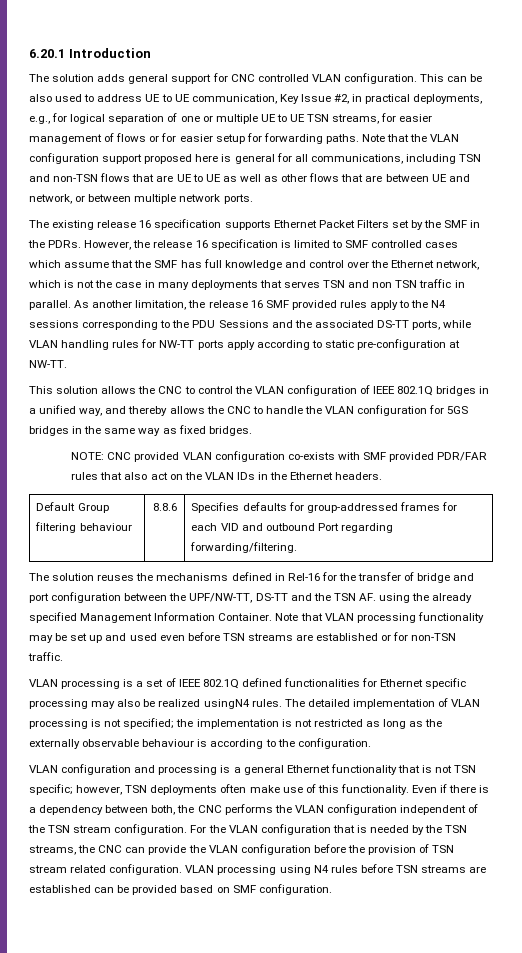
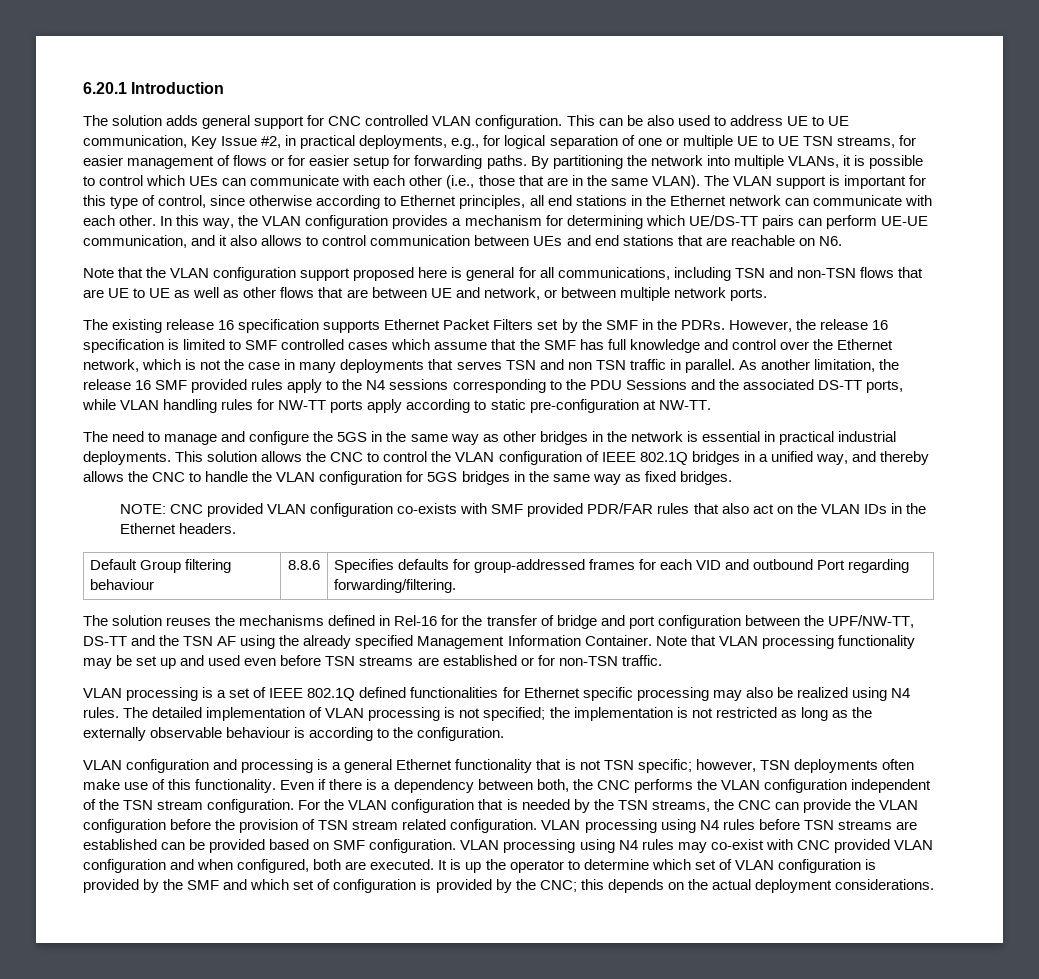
(359, 139) none -> [530,155,923,169] [83,175,927,189] [83,195,932,209] [83,215,928,229] [83,235,842,248] By partitioning the network into multiple VLANs, it is possible to control which UEs can communicate with each other (i.e., those that are in the same VLAN). The VLAN support is important for this type of control, since otherwise according to Ethernet principles, all end stations in the Ethernet network can communicate with each other. In this way, the VLAN configuration provides a mechanism for determining which UE/DS-TT pairs can perform UE-UE communication, and it also allows to control communication between UEs and end stations that are reachable on N6. //
(67, 364) none -> [83,431,897,445] [83,451,171,465] The need to manage and configure the 5GS in the same way as other bridges in the network is essential in practical industrial deployments.
[358,593,376,601] AF. -> [217,636,237,646] AF
[203,699,250,709] usingN4 -> [851,687,910,701] using N4
(332, 889) none -> [460,839,933,853] [83,859,876,873] [83,879,934,893] VLAN processing using N4 rules may co-exist with CNC provided VLAN configuration and when configured, both are executed. It is up the operator to determine which set of VLAN configuration is provided by the SMF and which set of configuration is provided by the CNC; this depends on the actual deployment considerations.

